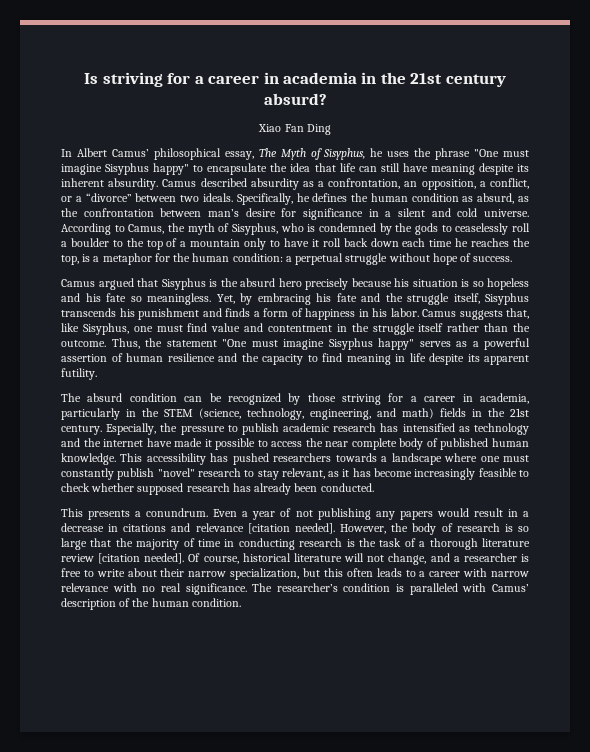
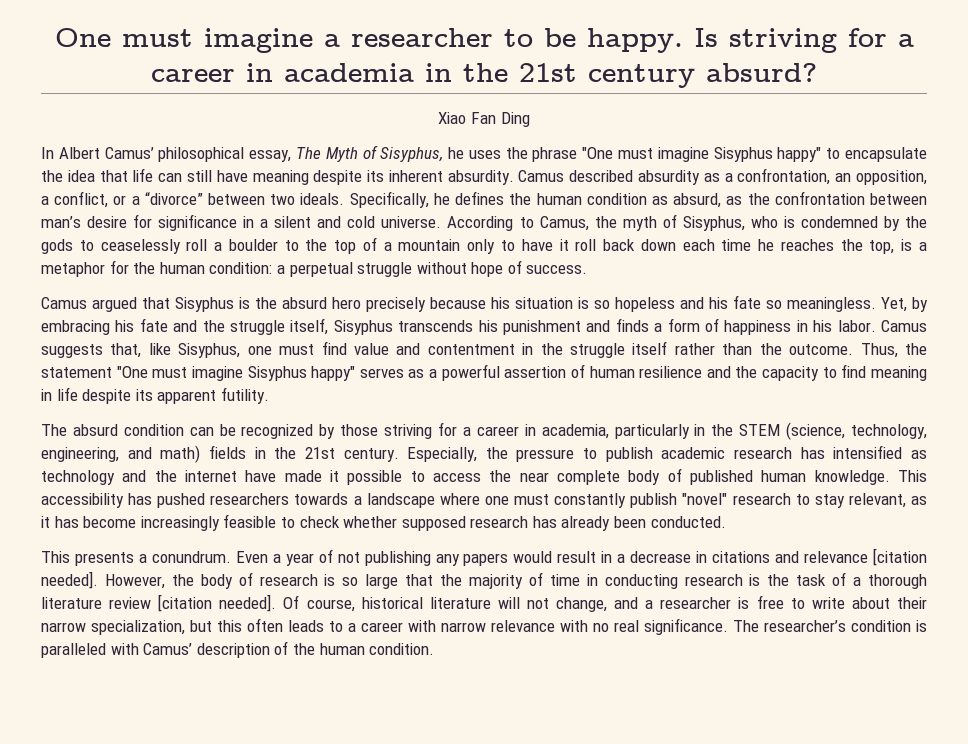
(84, 78) none -> [54,28,683,53] One must imagine a researcher to be happy.

